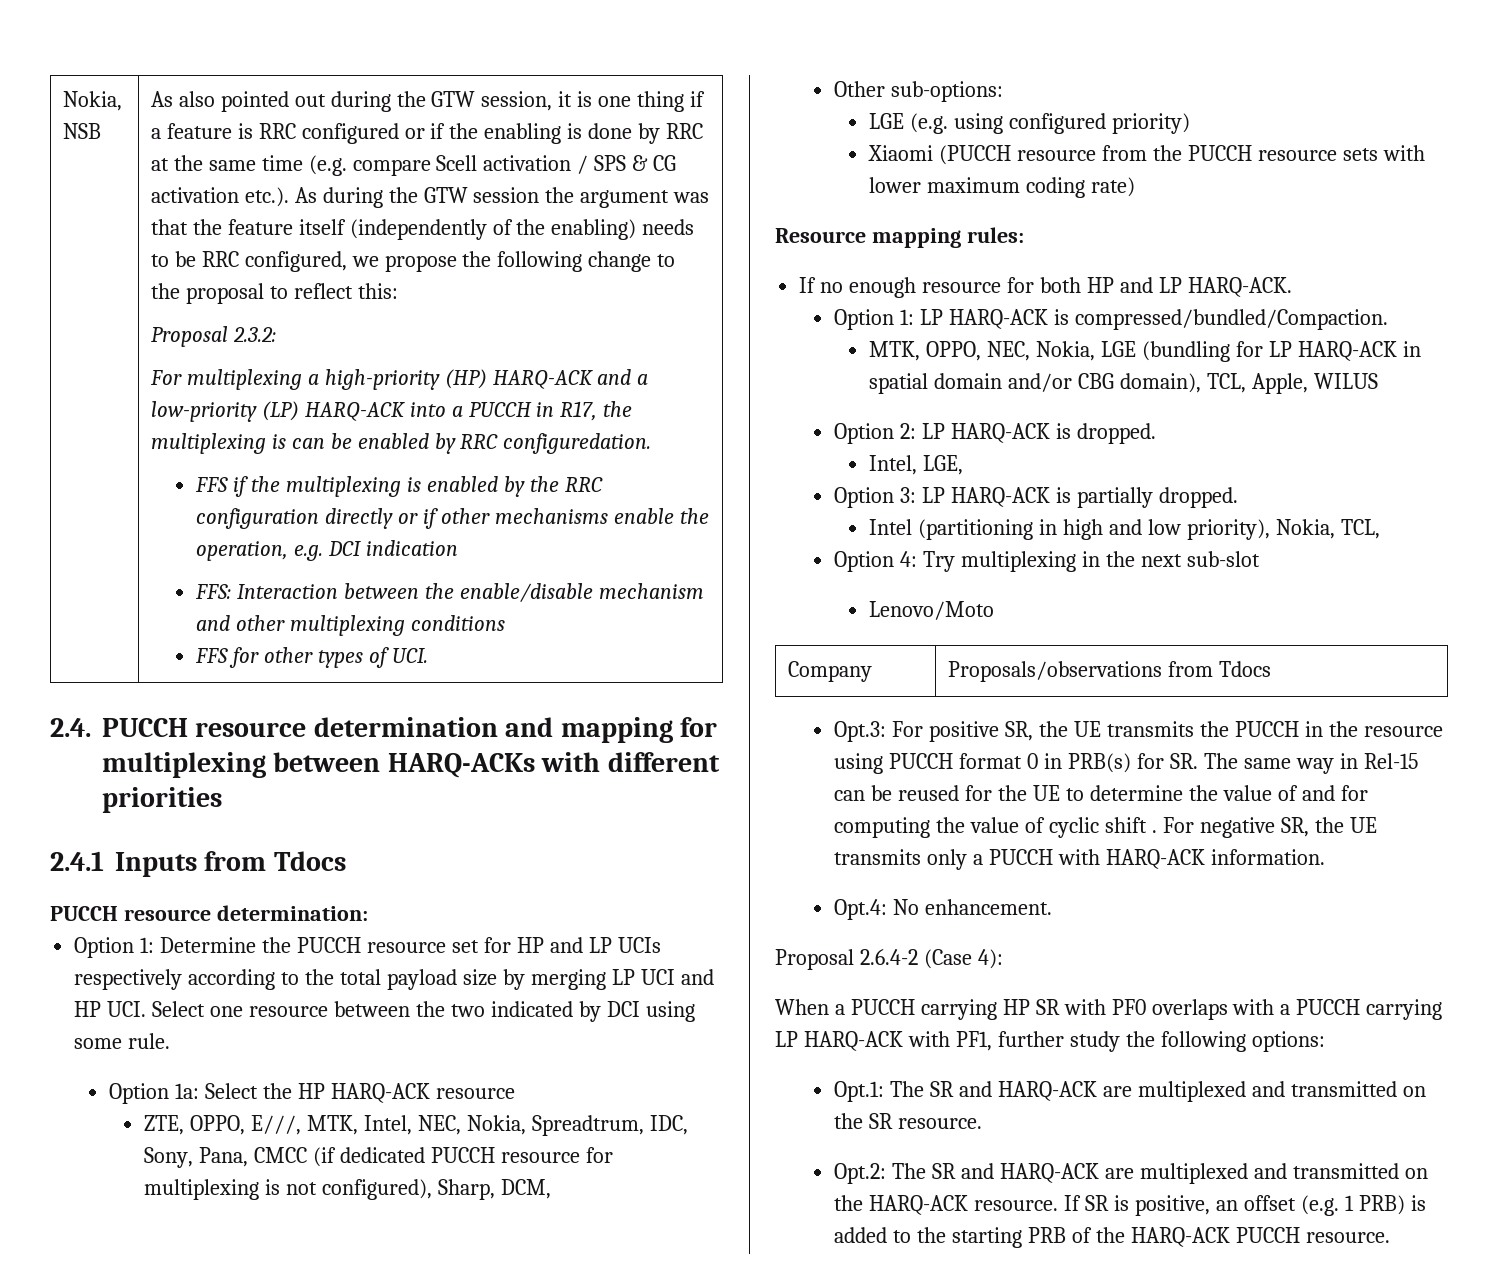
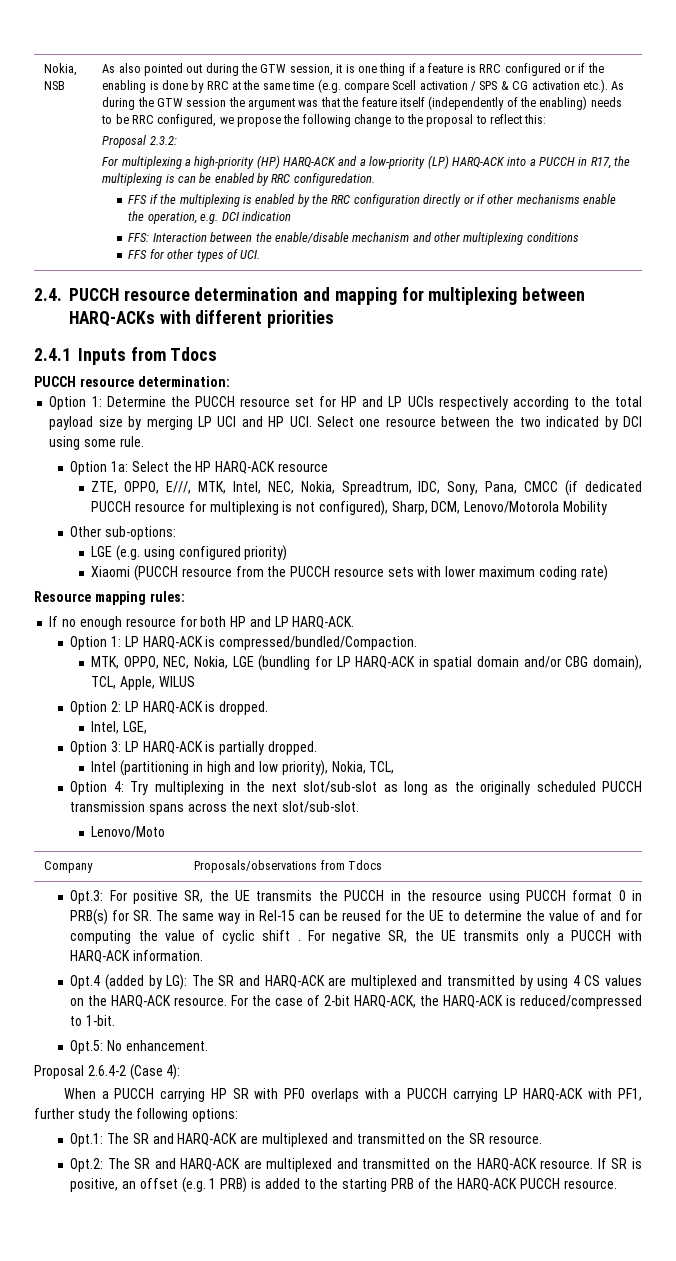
(551, 1189) none -> [464,501,608,515] Lenovo/Motorola Mobility
[1186,551,1260,567] sub-slot -> [303,781,642,795] [70,801,360,815] slot/sub-slot as long as the originally scheduled PUCCH transmission spans across the next slot/sub-slot.
[834,899,888,920] Opt.4: -> [70,974,642,990] [70,995,642,1009] [70,1015,116,1026] [70,1040,104,1054] Opt.4 (added by LG): The SR and HARQ-ACK are multiplexed and transmitted by using 4 CS values on the HARQ-ACK resource. For the case of 2-bit HARQ-ACK, the HARQ-ACK is reduced/compressed to 1-bit. // Opt.5:

